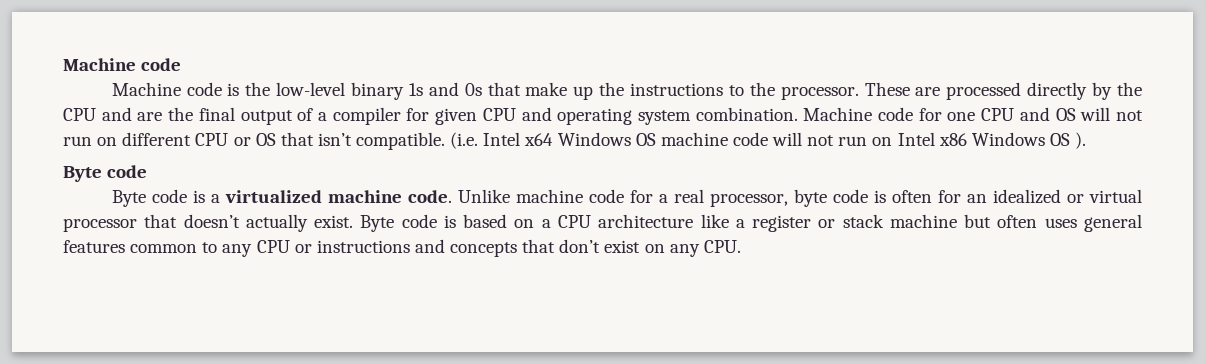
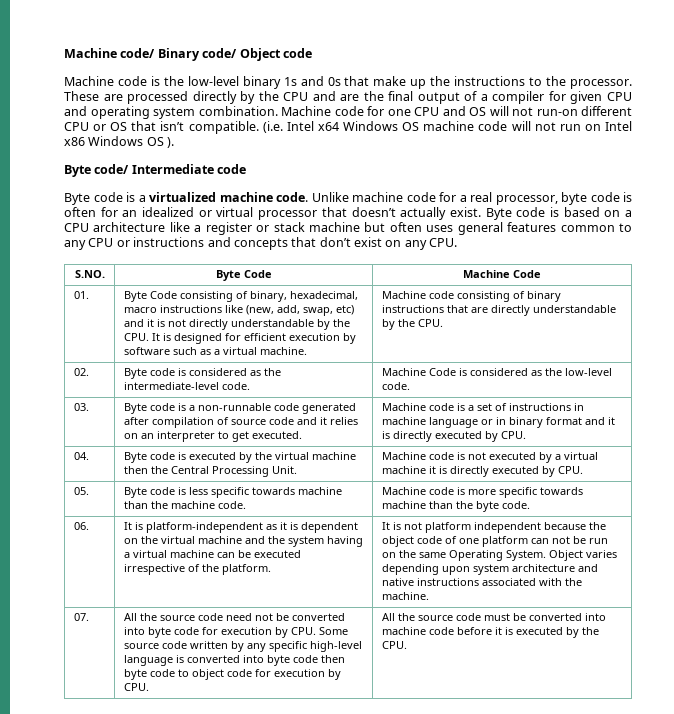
[63,58,136,71] Machine -> [64,48,281,61] Machine code/ Binary code/ Object
[63,136,118,146] run on -> [536,109,578,116] run-on
(102, 174) none -> [94,164,214,174] code/ Intermediate
(741, 246) none -> [74,270,105,278] [215,270,272,281] [463,270,541,278] [73,291,89,299] [123,291,358,302] [123,305,354,316] [123,319,350,330] [123,333,356,344] [123,347,307,355] [381,291,561,302] [381,305,616,316] [381,319,443,330] [73,368,89,376] [123,368,281,379] [123,382,250,390] [381,368,612,376] [381,382,410,390] [73,403,89,411] [123,403,356,414] [123,417,358,428] [123,431,302,442] [381,403,584,411] [381,417,615,428] [381,431,526,442] [73,452,89,460] [123,452,356,463] [123,466,297,477] [381,452,598,463] [381,466,583,477] [73,487,89,495] [123,487,342,498] [123,501,246,509] [381,487,583,498] [381,501,530,512] [73,522,89,530] [123,522,358,533] [123,536,363,547] [123,550,301,558] [123,564,271,575] [381,522,606,533] [381,536,608,547] [381,550,617,561] [381,564,598,575] [381,578,582,586] [381,592,429,600] [73,613,89,621] [123,613,345,621] [123,627,348,638] [123,641,362,652] [123,655,345,666] [123,669,341,680] [123,683,149,691] [381,613,606,621] [381,627,599,638] [381,641,407,649] // S.NO. | Byte Code | Machine Code // 01. | Byte Code consisting of binary, hexadecimal, macro instructions like (new, add, swap, etc) and it is not directly understandable by the CPU. It is designed for efficient execution by software such as a virtual machine. | Machine code consisting of binary instructions that are directly understandable by the CPU. // 02. | Byte code is considered as the intermediate-level code. | Machine Code is considered as the low-level code. // 03. | Byte code is a non-runnable code generated after compilation of source code and it relies on an interpreter to get executed. | Machine code is a set of instructions in machine language or in binary format and it is directly executed by CPU. // 04. | Byte code is executed by the virtual machine then the Central Processing Unit. | Machine code is not executed by a virtual machine it is directly executed by CPU. // 05. | Byte code is less specific towards machine than the machine code. | Machine code is more specific towards machine than the byte code. // 06. | It is platform-independent as it is dependent on the virtual machine and the system having a virtual machine can be executed irrespective of the platform. | It is not platform independent because the object code of one platform can not be run on the same Operating System. Object varies depending upon system architecture and native instructions associated with the machine. // 07. | All the source code need not be converted into byte code for execution by CPU. Some source code written by any specific high-level language is converted into byte code then byte code to object code for execution by CPU. | All the source code must be converted into machine code before it is executed by the CPU.

